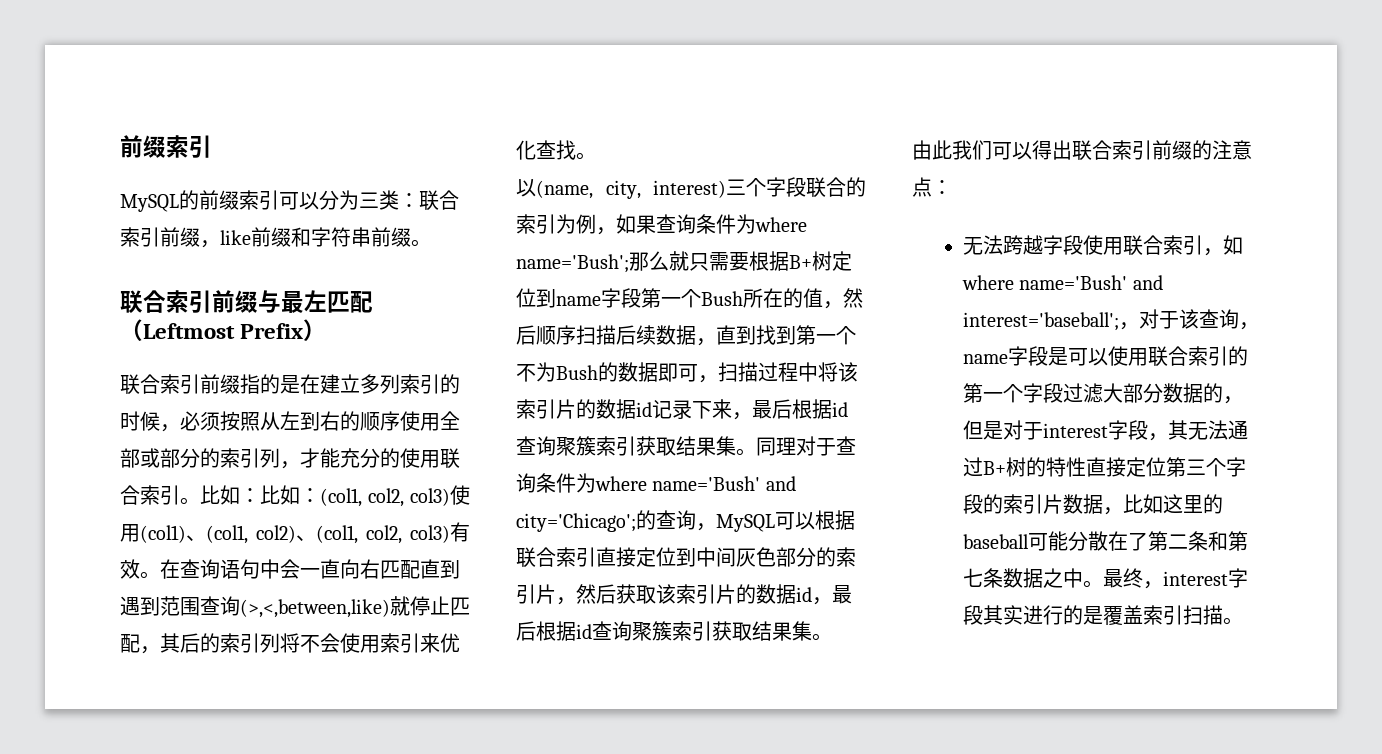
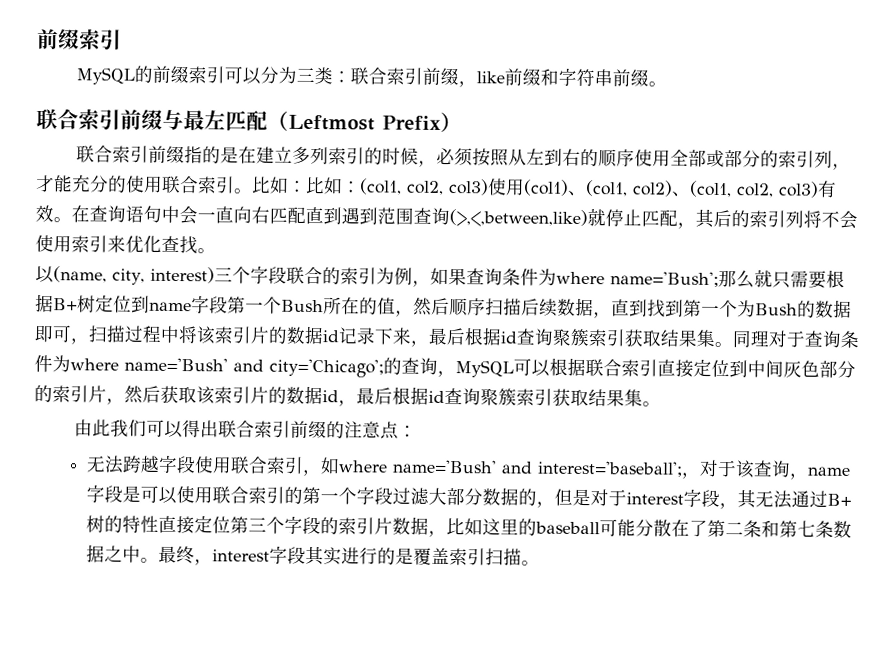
[516,364,536,382] 不 -> (738, 308) none

